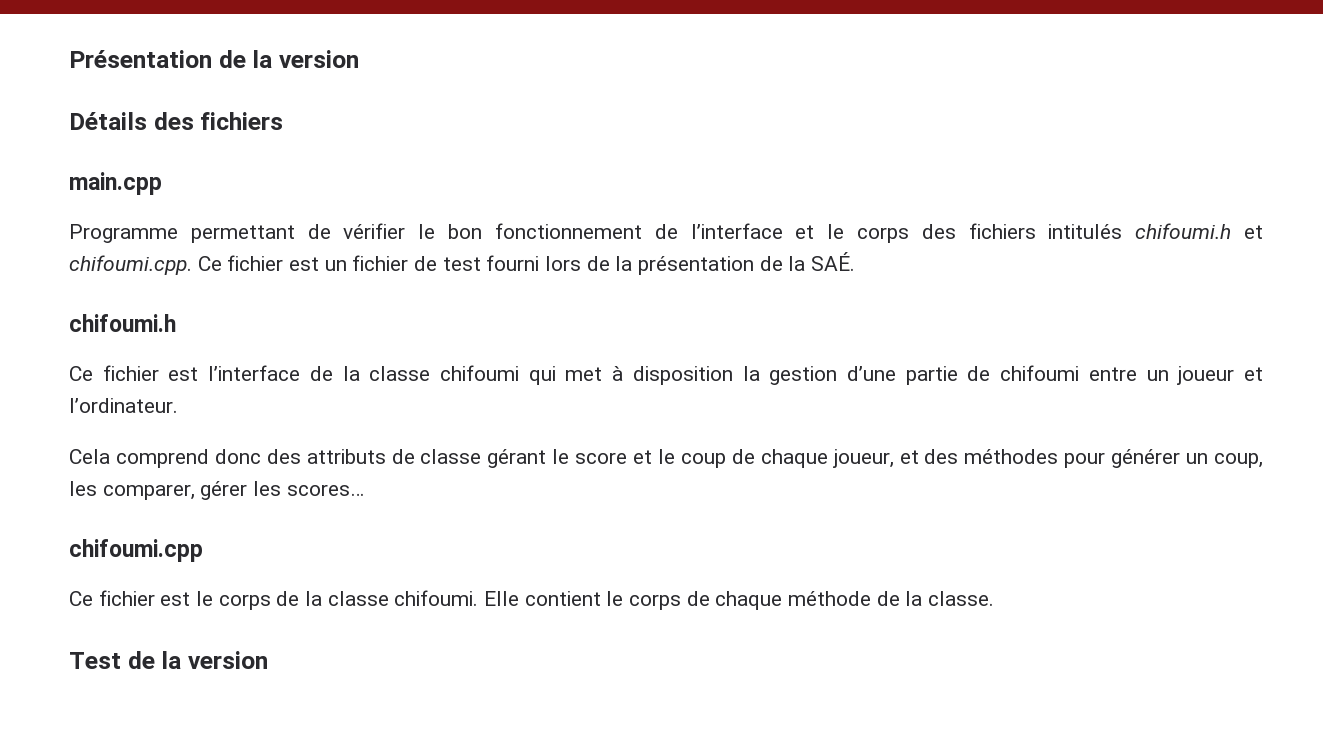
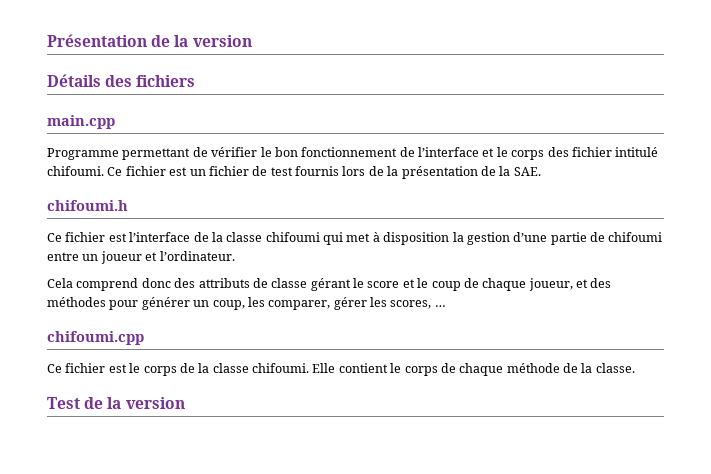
[968,223,1263,239] [69,255,192,275] fichiers intitulés chifoumi.h et chifoumi.cpp. -> [571,147,659,157] [47,166,104,176] fichier intitulé chifoumi.
[486,255,540,271] fourni -> [295,166,339,176] fournis
[811,252,856,271] SAÉ. -> [513,167,541,176] SAE.
[286,484,364,496] scores… -> [390,300,446,309] scores, …

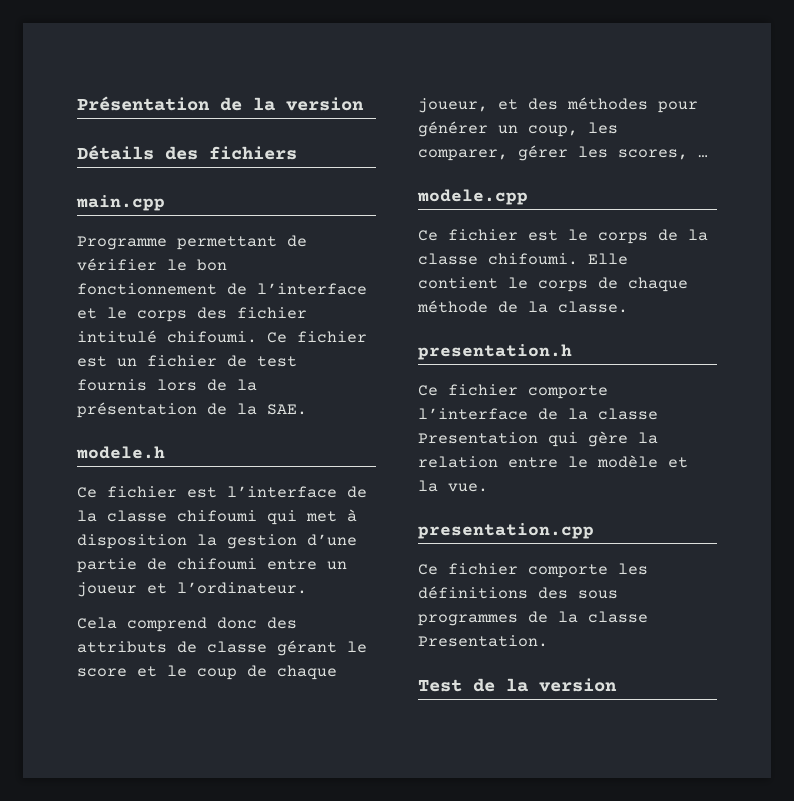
[47,200,128,211] chifoumi.h -> [76,446,165,459] modele.h
[47,331,144,345] chifoumi.cpp -> [417,189,528,205] modele.cpp
(635, 368) none -> [418,344,572,360] [418,384,608,399] [418,408,658,420] [418,431,658,447] [418,455,688,468] [418,480,488,492] [418,523,594,539] [418,563,648,578] [418,586,618,599] [418,611,648,626] [418,635,548,647] // presentation.h // Ce fichier comporte l’interface de la classe Presentation qui gère la relation entre le modèle et la vue. // presentation.cpp // Ce fichier comporte les définitions des sous programmes de la classe Presentation.

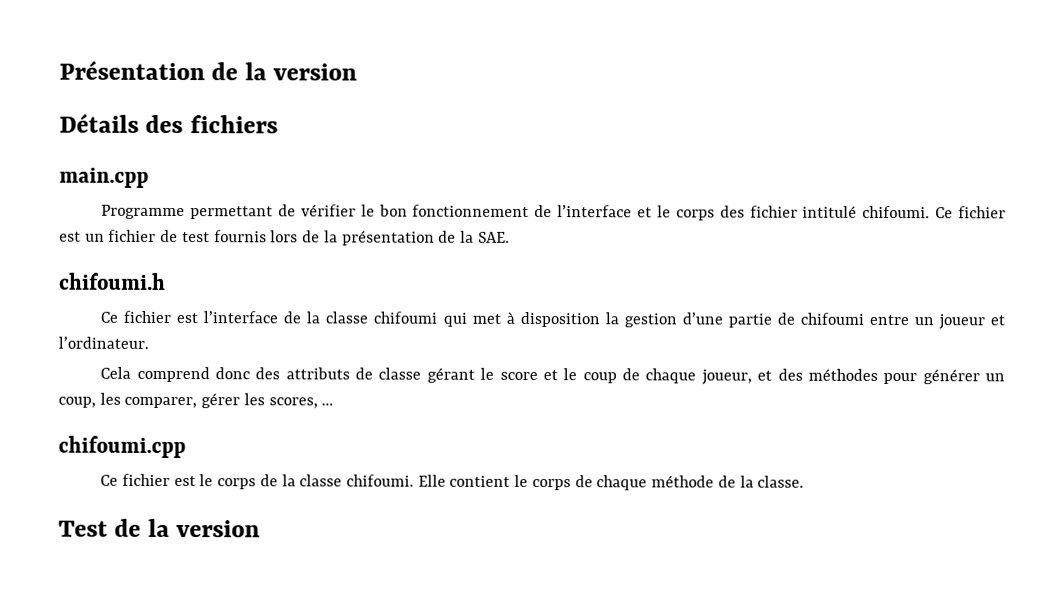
[76,446,165,459] modele.h -> [59,272,166,290] chifoumi.h
[417,189,528,205] modele.cpp -> [58,435,186,459] chifoumi.cpp
[418,344,572,360] [418,384,608,399] [418,408,658,420] [418,431,658,447] [418,455,688,468] [418,480,488,492] [418,523,594,539] [418,563,648,578] [418,586,618,599] [418,611,648,626] [418,635,548,647] // presentation.h // Ce fichier comporte l’interface de la classe Presentation qui gère la relation entre le modèle et la vue. // presentation.cpp // Ce fichier comporte les définitions des sous programmes de la classe Presentation. -> (805, 481) none

